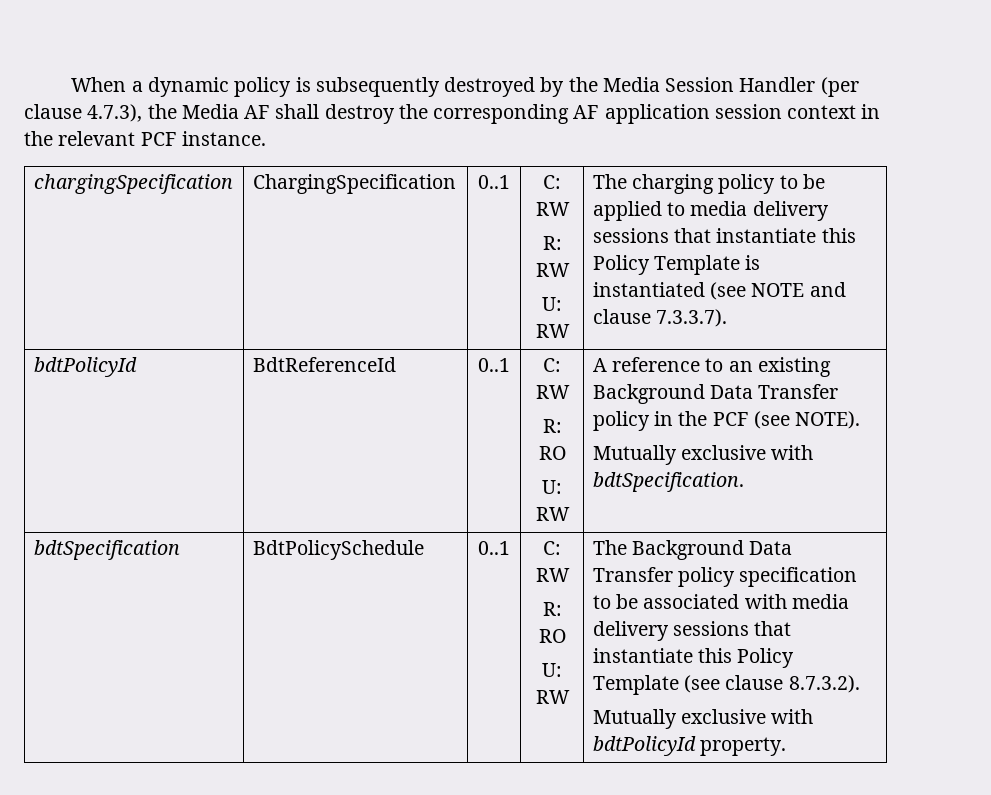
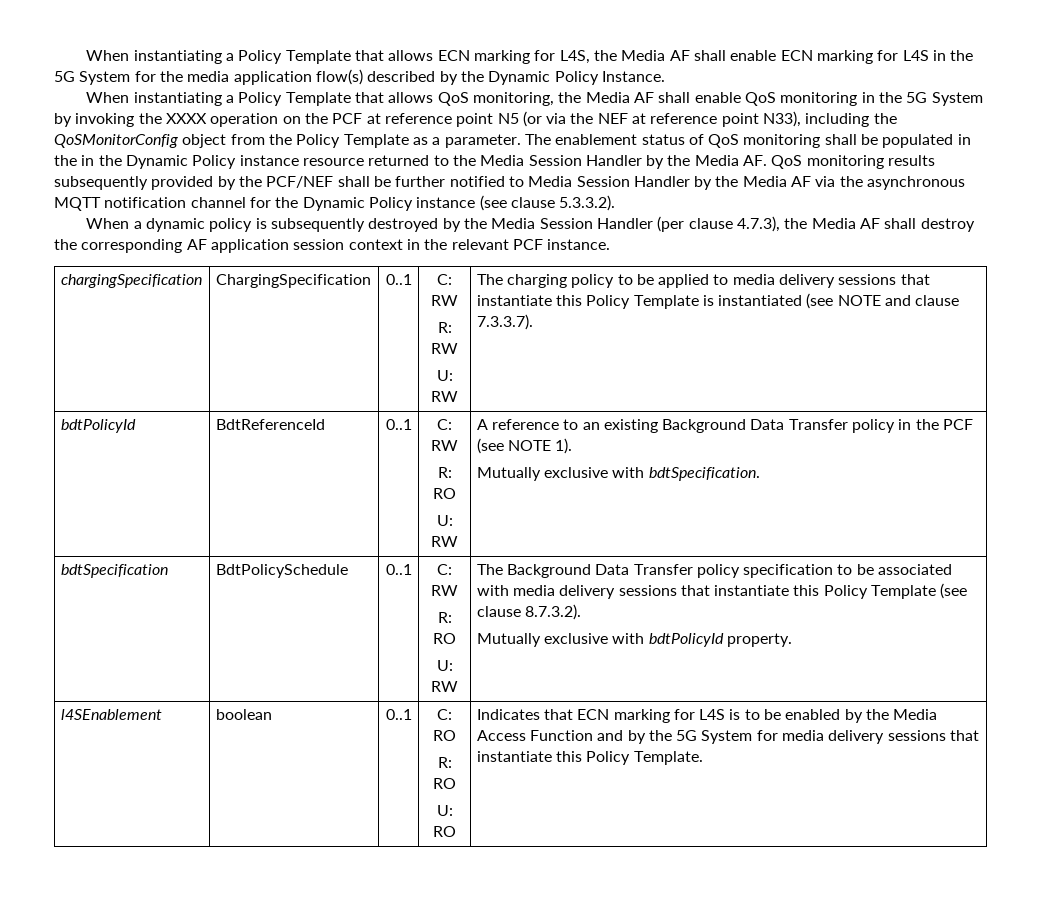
[71,77,127,92] When -> [86,50,974,64] [54,69,665,85] [86,92,983,106] [54,111,897,127] [54,134,971,148] [54,155,936,169] [54,176,966,190] [54,195,616,211] [86,218,130,229] When instantiating a Policy Template that allows ECN marking for L4S, the Media AF shall enable ECN marking for L4S in the 5G System for the media application flow(s) described by the Dynamic Policy Instance. // When instantiating a Policy Template that allows QoS monitoring, the Media AF shall enable QoS monitoring in the 5G System by invoking the XXXX operation on the PCF at reference point N5 (or via the NEF at reference point N33), including the QoSMonitorConfig object from the Policy Template as a parameter. The enablement status of QoS monitoring shall be populated in the in the Dynamic Policy instance resource returned to the Media Session Handler by the Media AF. QoS monitoring results subsequently provided by the PCF/NEF shall be further notified to Media Session Handler by the Media AF via the asynchronous MQTT notification channel for the Dynamic Policy instance (see clause 5.3.3.2). // When
[795,411,861,429] NOTE). -> [507,438,573,454] NOTE 1).
(787, 746) none -> [60,709,162,720] [215,709,272,720] [385,709,412,720] [437,709,452,720] [433,730,456,741] [437,757,452,768] [433,778,456,789] [436,805,453,816] [433,826,456,837] [476,709,938,723] [476,730,980,744] [476,751,703,765] // l4SEnablement | boolean | 0..1 | C: RO // R: RO // U: RO | Indicates that ECN marking for L4S is to be enabled by the Media Access Function and by the 5G System for media delivery sessions that instantiate this Policy Template.

